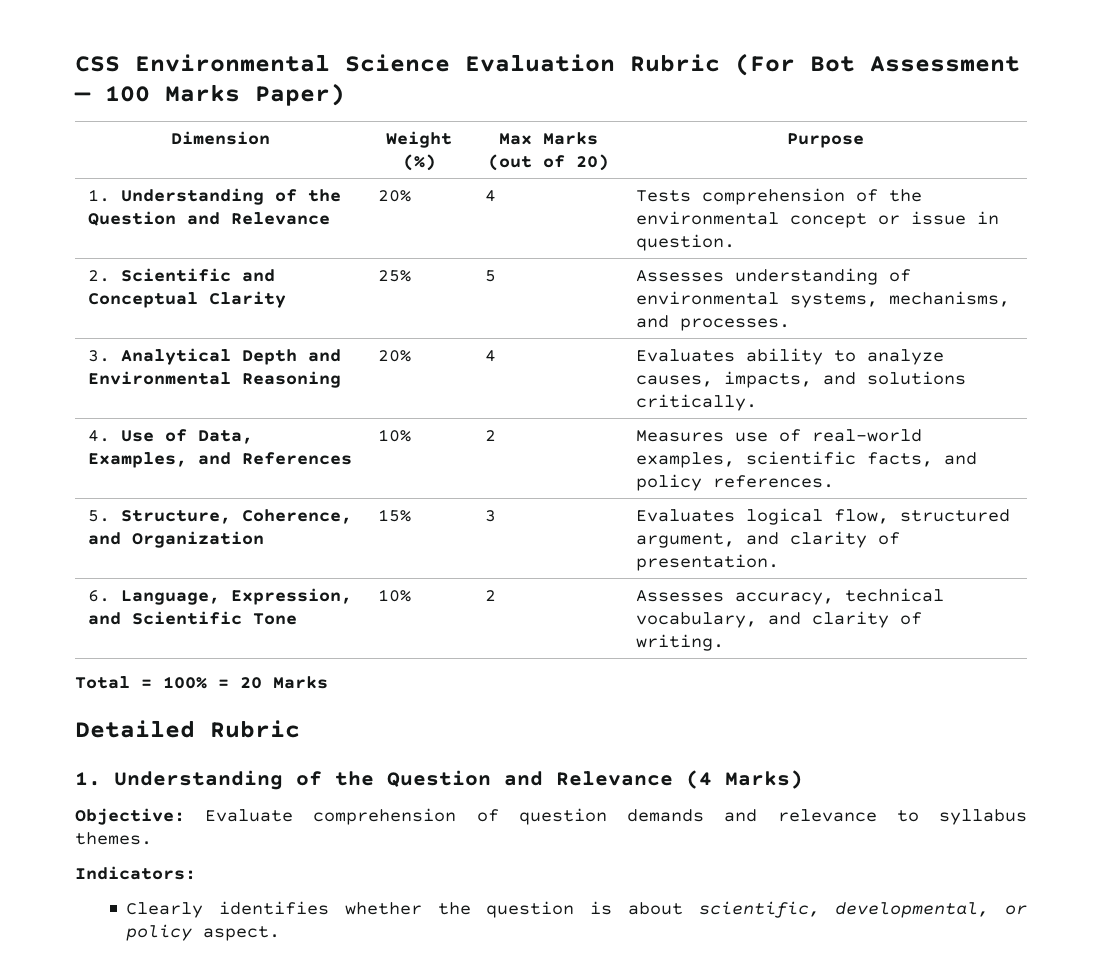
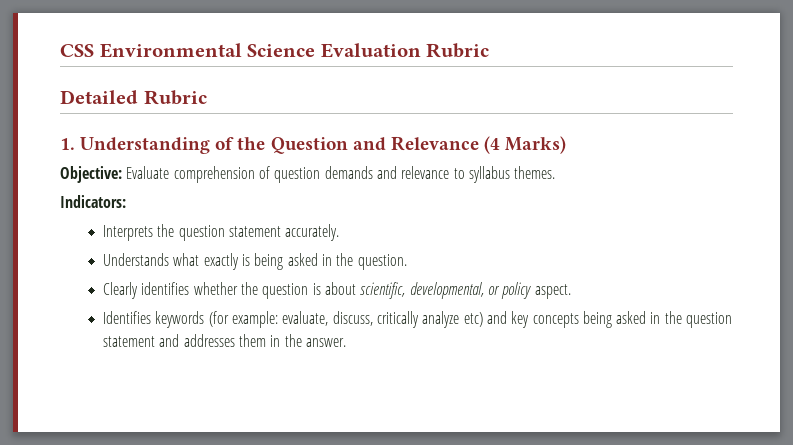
[735,53,1020,76] [74,83,345,106] [171,131,270,145] [386,131,452,148] [402,154,436,171] [498,132,598,145] [487,154,609,171] [786,133,864,148] [88,188,342,205] [88,211,331,226] [378,190,412,202] [485,190,497,202] [636,188,923,205] [636,211,1000,228] [636,234,736,251] [88,268,276,282] [88,291,287,308] [378,270,412,282] [485,270,497,282] [636,268,912,285] [636,291,1011,308] [636,315,791,331] [88,348,342,365] [88,371,342,388] [378,350,412,362] [485,350,497,362] [636,348,945,365] [636,371,967,388] [636,394,758,411] [88,429,254,444] [88,452,353,468] [378,429,412,442] [485,430,497,441] [636,429,923,442] [636,451,978,468] [636,474,835,491] [88,509,353,524] [88,531,265,548] [378,509,412,522] [485,510,497,522] [636,508,1011,525] [636,531,901,548] [636,554,780,571] [88,588,353,605] [88,611,298,625] [378,589,412,602] [485,590,497,601] [636,588,945,605] [636,611,923,628] [636,634,725,651] [75,676,328,689] (For Bot Assessment — 100 Marks Paper) // Dimension | Weight (%) | Max Marks (out of 20) | Purpose // 1. Understanding of the Question and Relevance | 20% | 4 | Tests comprehension of the environmental concept or issue in question. // 2. Scientific and Conceptual Clarity | 25% | 5 | Assesses understanding of environmental systems, mechanisms, and processes. // 3. Analytical Depth and Environmental Reasoning | 20% | 4 | Evaluates ability to analyze causes, impacts, and solutions critically. // 4. Use of Data, Examples, and References | 10% | 2 | Measures use of real-world examples, scientific facts, and policy references. // 5. Structure, Coherence, and Organization | 15% | 3 | Evaluates logical flow, structured argument, and clarity of presentation. // 6. Language, Expression, and Scientific Tone | 10% | 2 | Assesses accuracy, technical vocabulary, and clarity of writing. // Total = 100% = 20 Marks -> (490, 50) none
(196, 873) none -> [102,224,340,241] [102,253,407,270] // Interprets the question statement accurately. // Understands what exactly is being asked in the question.
(281, 933) none -> [102,311,733,328] [102,334,346,347] // Identifies keywords (for example: evaluate, discuss, critically analyze etc) and key concepts being asked in the question statement and addresses them in the answer.

